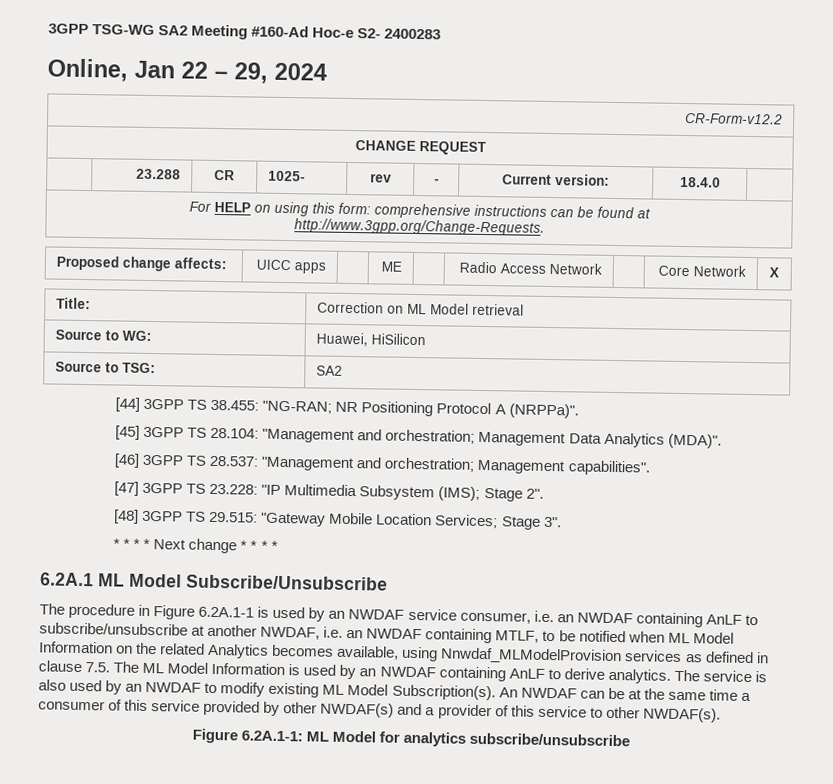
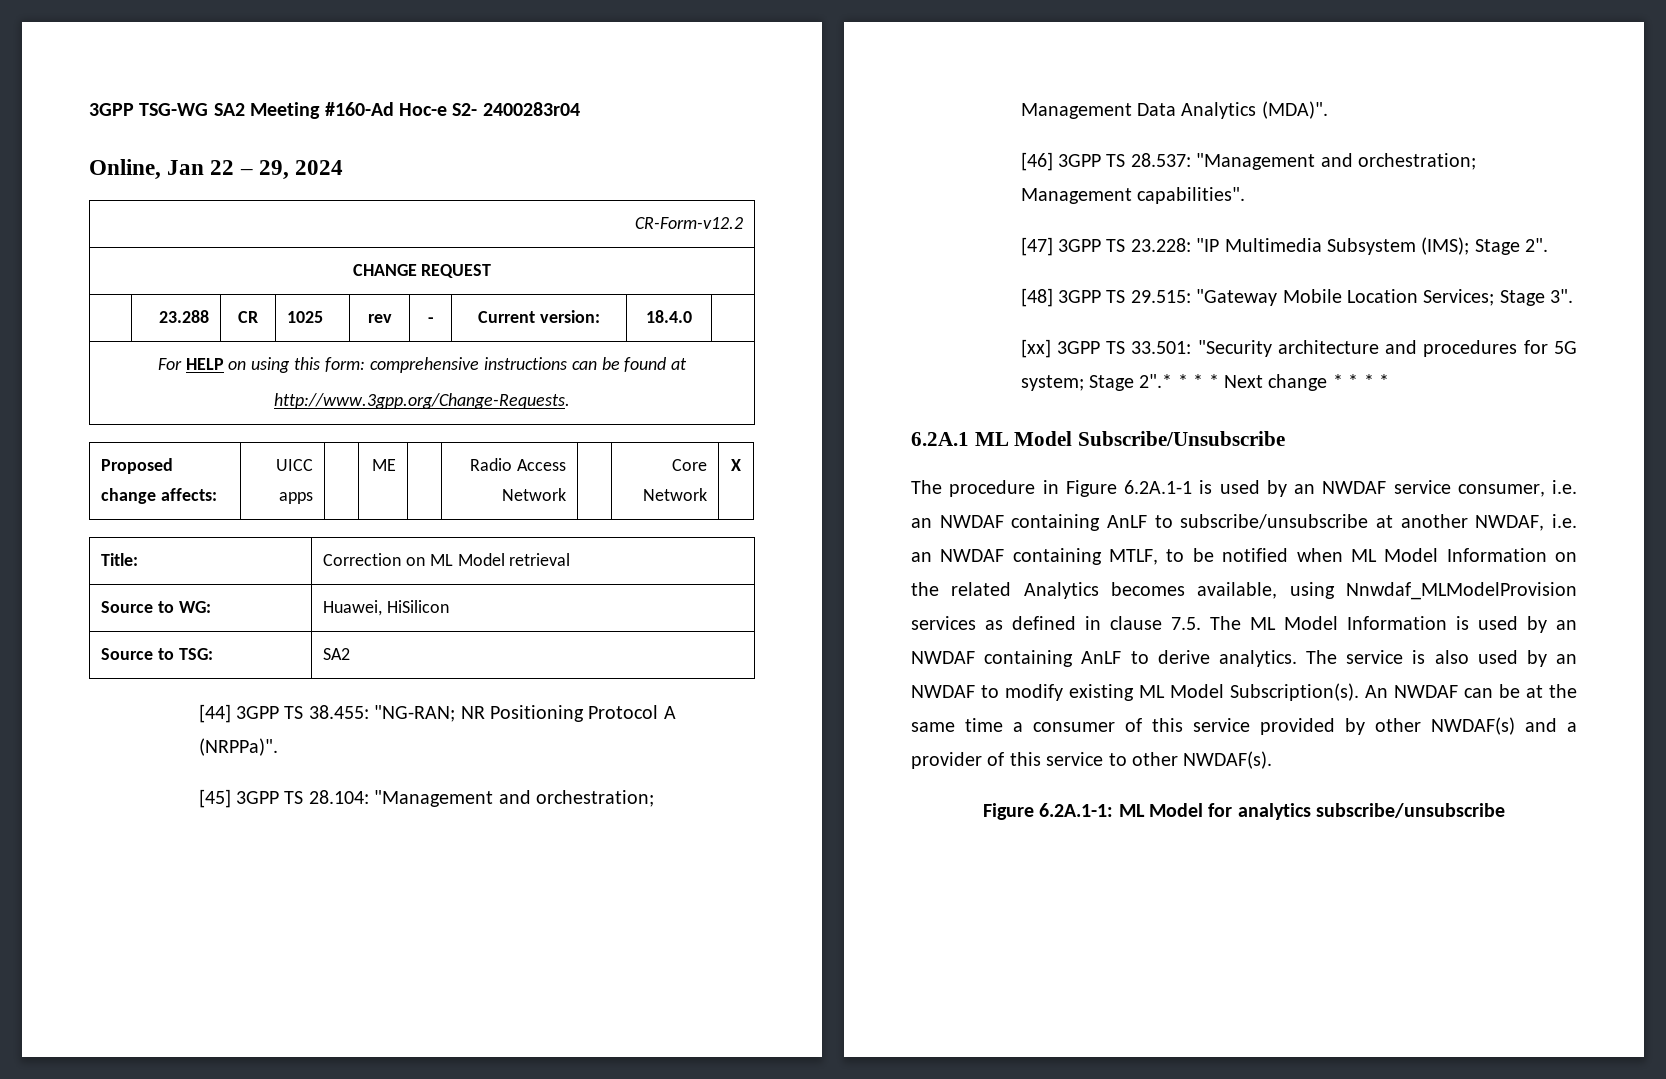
[384,28,442,40] 2400283 -> [482,102,580,116] 2400283r04
[267,170,306,182] 1025- -> [287,311,324,323] 1025
[113,538,121,549] * -> [1020,339,1577,358] [1020,374,1173,391] [xx] 3GPP TS 33.501: "Security architecture and procedures for 5G system; Stage 2".*

